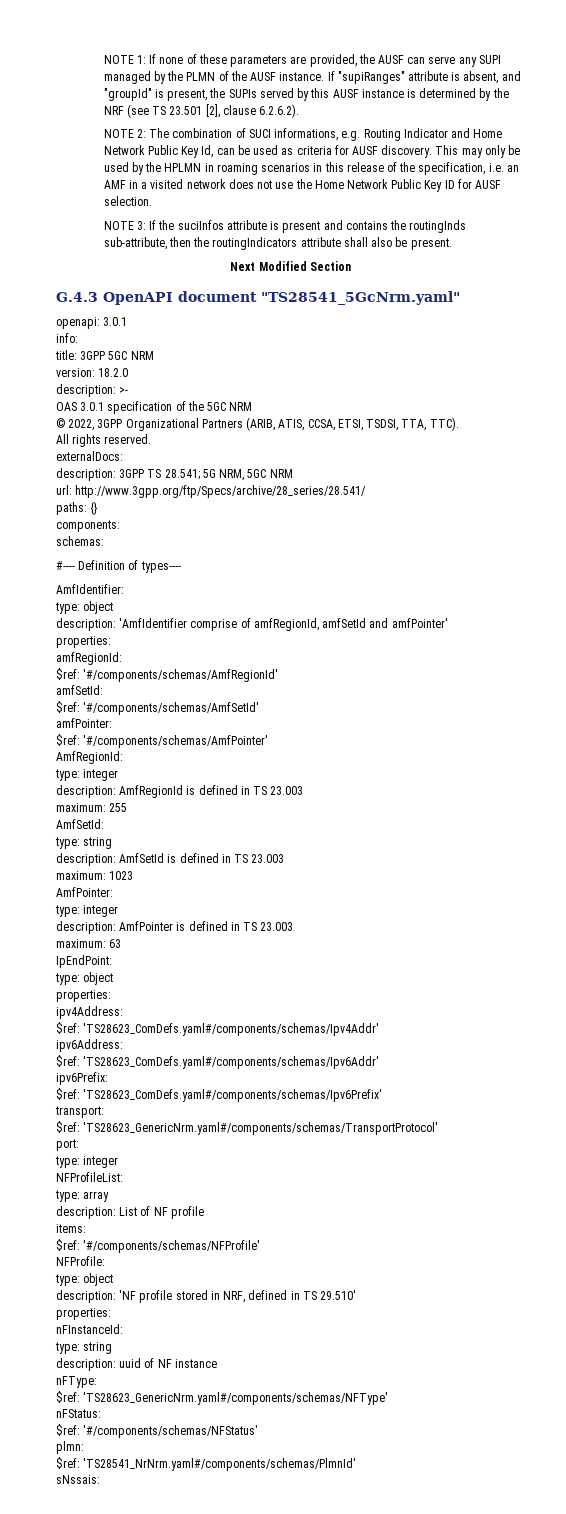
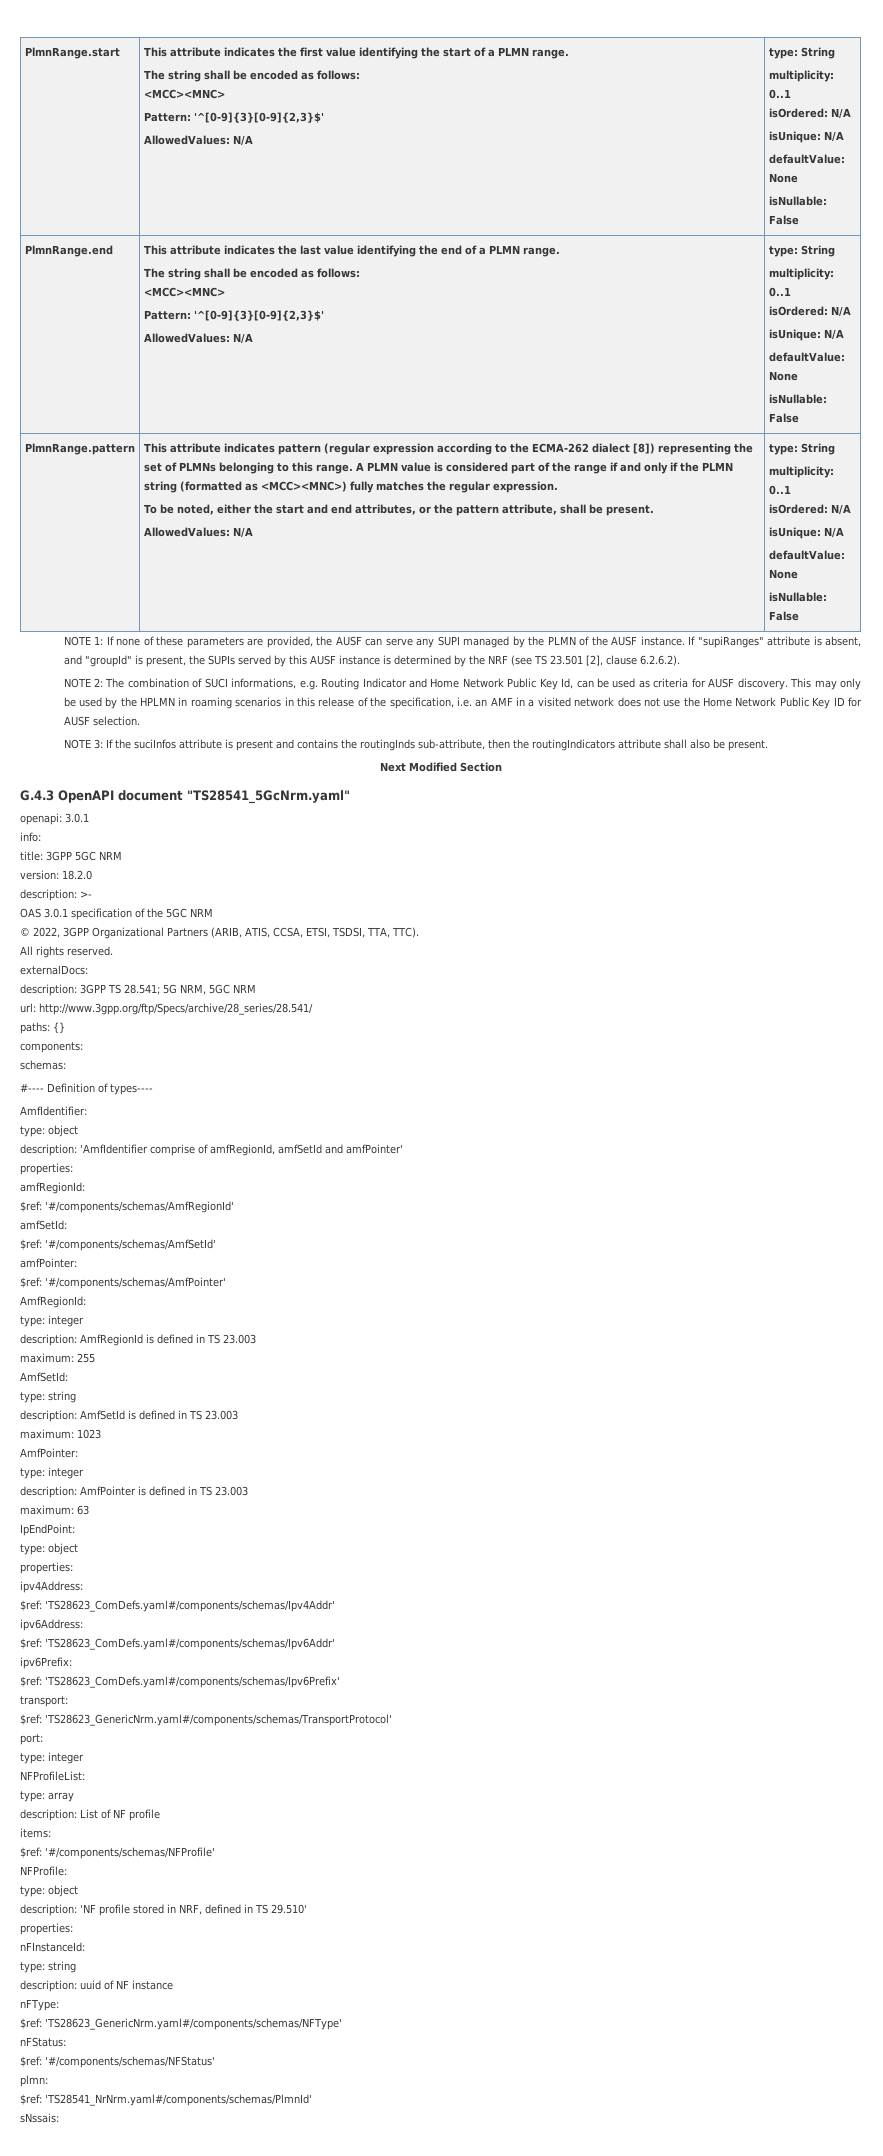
(103, 59) none -> [24,47,120,59] [143,47,569,59] [143,70,360,82] [143,89,225,99] [143,112,324,123] [143,135,253,146] [768,47,835,59] [768,70,834,82] [768,89,791,99] [768,108,851,119] [768,131,844,143] [768,154,845,164] [768,173,798,183] [768,196,827,206] [768,215,799,225] [24,245,113,257] [143,245,560,257] [143,268,360,280] [143,287,225,297] [143,310,324,321] [143,333,253,344] [768,245,835,257] [768,268,834,280] [768,287,791,297] [768,306,851,317] [768,329,844,341] [768,352,845,362] [768,371,798,381] [768,394,827,404] [768,413,799,423] [24,443,135,455] [143,443,753,455] [143,462,733,474] [143,481,558,493] [143,504,655,516] [143,527,253,538] [768,443,835,455] [768,466,834,478] [768,485,791,495] [768,504,851,515] [768,527,844,539] [768,550,845,560] [768,569,798,579] [768,592,827,602] [768,611,799,621] PlmnRange.start | This attribute indicates the first value identifying the start of a PLMN range. // The string shall be encoded as follows: // <MCC><MNC> // Pattern: '^[0-9]{3}[0-9]{2,3}$' // AllowedValues: N/A | type: String // multiplicity: 0..1 // isOrdered: N/A // isUnique: N/A // defaultValue: None // isNullable: False // PlmnRange.end | This attribute indicates the last value identifying the end of a PLMN range. // The string shall be encoded as follows: // <MCC><MNC> // Pattern: '^[0-9]{3}[0-9]{2,3}$' // AllowedValues: N/A | type: String // multiplicity: 0..1 // isOrdered: N/A // isUnique: N/A // defaultValue: None // isNullable: False // PlmnRange.pattern | This attribute indicates pattern (regular expression according to the ECMA-262 dialect [8]) representing the set of PLMNs belonging to this range. A PLMN value is considered part of the range if and only if the PLMN string (formatted as <MCC><MNC>) fully matches the regular expression. // To be noted, either the start and end attributes, or the pattern attribute, shall be present. // AllowedValues: N/A | type: String // multiplicity: 0..1 // isOrdered: N/A // isUnique: N/A // defaultValue: None // isNullable: False //

